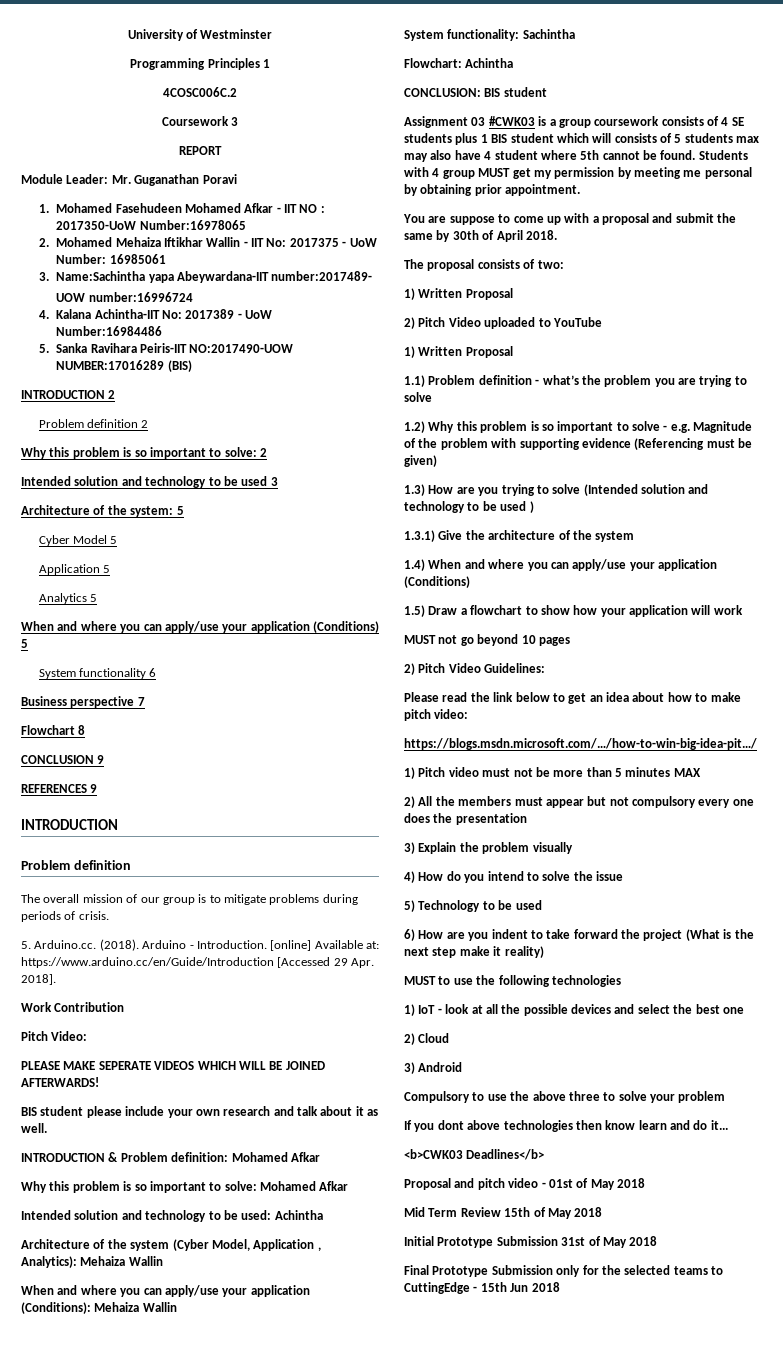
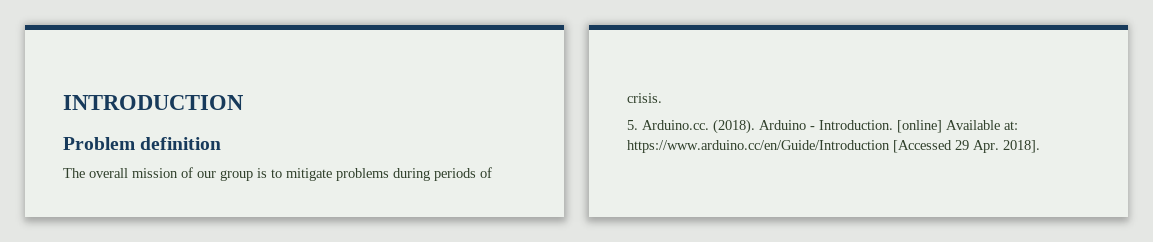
[127,29,273,41] [130,58,270,70] [163,87,237,97] [161,116,239,126] [179,146,222,155] [21,174,237,186] [38,203,325,213] [56,220,246,230] [38,237,377,247] [56,254,166,264] [38,271,373,283] [56,292,193,302] [38,309,273,319] [56,326,163,336] [38,343,294,353] [56,360,192,372] [21,390,116,399] [38,419,149,428] [21,447,267,459] [21,476,278,488] [21,505,184,517] [38,535,118,546] [38,564,110,575] [38,593,97,604] [21,621,379,633] [21,639,28,648] [38,668,157,679] [21,696,145,708] [21,725,86,735] [21,755,105,764] [21,784,98,793] University of Westminster // Programming Principles 1 // 4COSC006C.2 // Coursework 3 // REPORT // Module Leader: Mr. Guganathan Poravi // 1. Mohamed Fasehudeen Mohamed Afkar - IIT NO : 2017350-UoW Number:16978065 // 2. Mohamed Mehaiza Iftikhar Wallin - IIT No: 2017375 - UoW Number: 16985061 // 3. Name:Sachintha yapa Abeywardana-IIT number:2017489- // UOW number:16996724 // 4. Kalana Achintha-IIT No: 2017389 - UoW Number:16984486 // 5. Sanka Ravihara Peiris-IIT NO:2017490-UOW NUMBER:17016289 (BIS) // INTRODUCTION 2 // Problem definition 2 // Why this problem is so important to solve: 2 // Intended solution and technology to be used 3 // Architecture of the system: 5 // Cyber Model 5 // Application 5 // Analytics 5 // When and where you can apply/use your application (Conditions) 5 // System functionality 6 // Business perspective 7 // Flowchart 8 // CONCLUSION 9 // REFERENCES 9 // -> (63, 102) none
[21,1002,125,1012] [21,1031,88,1041] [21,1061,325,1070] [21,1077,99,1087] [21,1106,379,1118] [21,1123,47,1133] [21,1152,320,1162] [21,1181,349,1193] [21,1210,323,1222] [21,1239,321,1251] [21,1256,163,1268] [21,1285,310,1297] [21,1302,177,1314] [404,29,575,41] [404,58,514,68] [404,87,547,97] [404,116,744,128] [404,133,760,145] [404,150,748,162] [404,167,752,179] [404,184,581,196] [403,213,737,225] [404,230,557,242] [404,259,564,271] [404,288,513,300] [404,317,602,329] [404,346,513,358] [404,375,747,387] [404,392,432,402] [404,421,753,433] [404,438,752,450] [404,455,437,467] [404,484,709,496] [404,501,534,513] [404,530,635,542] [404,559,717,571] [404,576,470,588] [404,605,743,617] [404,634,570,646] [404,663,546,675] [404,692,741,704] [404,709,469,721] [404,738,757,750] [404,767,701,779] [404,796,754,808] [404,813,527,825] [404,842,573,854] [404,871,623,883] [404,900,542,912] [404,929,754,941] [404,946,544,958] [404,975,621,987] [404,1004,744,1016] [404,1033,450,1045] [404,1062,463,1074] [404,1091,726,1103] [404,1120,728,1132] [404,1149,545,1160] [404,1178,645,1190] [404,1207,603,1219] [404,1236,658,1248] [404,1265,723,1277] [404,1282,560,1294] // Work Contribution // Pitch Video: // PLEASE MAKE SEPERATE VIDEOS WHICH WILL BE JOINED AFTERWARDS! // BIS student please include your own research and talk about it as well. // INTRODUCTION & Problem definition: Mohamed Afkar // Why this problem is so important to solve: Mohamed Afkar // Intended solution and technology to be used: Achintha // Architecture of the system (Cyber Model, Application , Analytics): Mehaiza Wallin // When and where you can apply/use your application (Conditions): Mehaiza Wallin // System functionality: Sachintha // Flowchart: Achintha // CONCLUSION: BIS student // Assignment 03 #CWK03 is a group coursework consists of 4 SE students plus 1 BIS student which will consists of 5 students max may also have 4 student where 5th cannot be found. Students with 4 group MUST get my permission by meeting me personal by obtaining prior appointment. // You are suppose to come up with a proposal and submit the same by 30th of April 2018. // The proposal consists of two: // 1) Written Proposal // 2) Pitch Video uploaded to YouTube // 1) Written Proposal // 1.1) Problem definition - what’s the problem you are trying to solve // 1.2) Why this problem is so important to solve - e.g. Magnitude of the problem with supporting evidence (Referencing must be given) // 1.3) How are you trying to solve (Intended solution and technology to be used ) // 1.3.1) Give the architecture of the system // 1.4) When and where you can apply/use your application (Conditions) // 1.5) Draw a flowchart to show how your application will work // MUST not go beyond 10 pages // 2) Pitch Video Guidelines: // Please read the link below to get an idea about how to make pitch video: // https://blogs.msdn.microsoft.com/…/how-to-win-big-idea-pit…/ // 1) Pitch video must not be more than 5 minutes MAX // 2) All the members must appear but not compulsory every one does the presentation // 3) Explain the problem visually // 4) How do you intend to solve the issue // 5) Technology to be used // 6) How are you indent to take forward the project (What is the next step make it reality) // MUST to use the following technologies // 1) IoT - look at all the possible devices and select the best one // 2) Cloud // 3) Android // Compulsory to use the above three to solve your problem // If you dont above technologies then know learn and do it... // <b>CWK03 Deadlines</b> // Proposal and pitch video - 01st of May 2018 // Mid Term Review 15th of May 2018 // Initial Prototype Submission 31st of May 2018 // Final Prototype Submission only for the selected teams to CuttingEdge - 15th Jun 2018 -> (1040, 146) none

